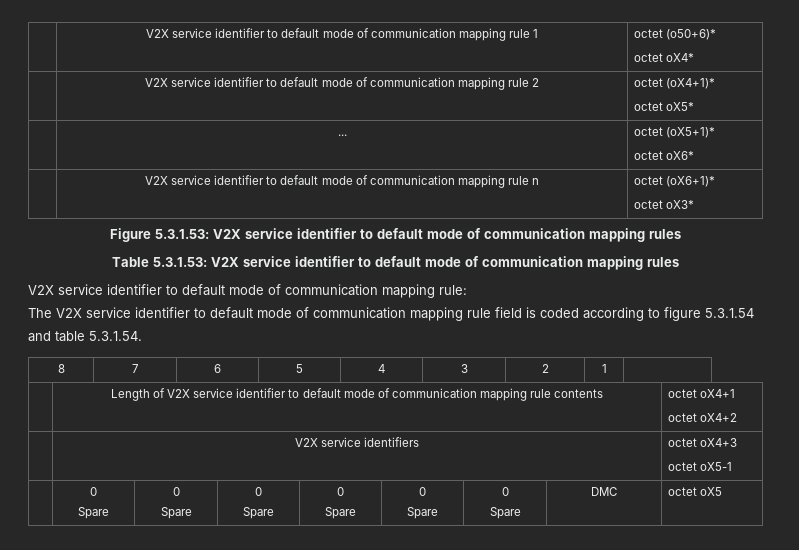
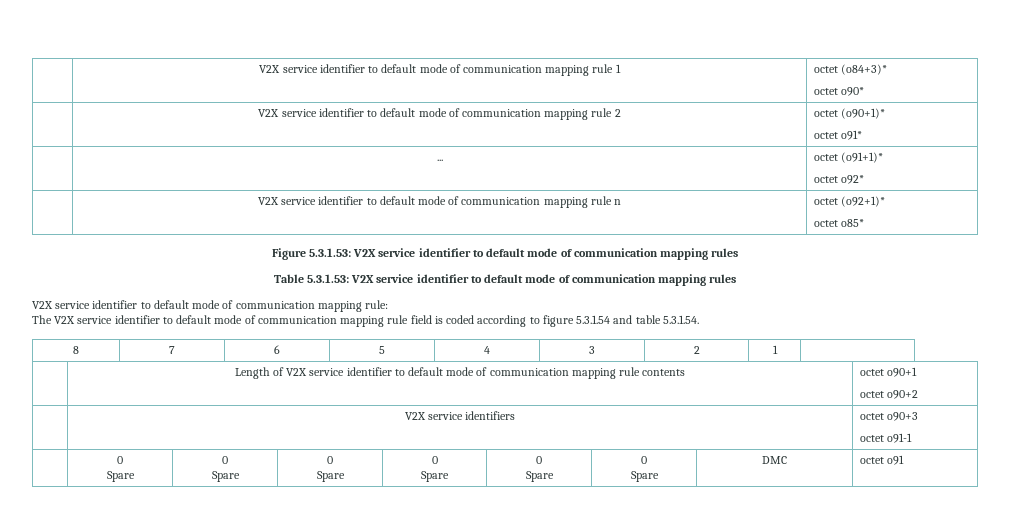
[666,29,717,40] [634,53,695,62] (o50+6)* // octet oX4* -> [840,64,887,75] [813,87,864,96] (o84+3)* // octet o90*
[666,78,716,89] [634,102,695,111] (oX4+1)* // octet oX5* -> [840,108,885,119] [813,130,862,140] (o90+1)* // octet o91*
[666,127,716,138] [634,151,695,160] (oX5+1)* // octet oX6* -> [840,152,883,163] [813,175,864,184] (o91+1)* // octet o92*
[666,176,716,187] [634,200,695,209] (oX6+1)* // octet oX3* -> [840,196,885,207] [813,219,864,227] (o92+1)* // octet o85*
[700,389,736,398] [668,413,738,422] oX4+1 // octet oX4+2 -> [886,367,917,377] [859,390,918,399] o90+1 // octet o90+2
[700,438,738,447] [668,462,733,471] oX4+3 // octet oX5-1 -> [886,412,918,421] [859,433,912,443] o90+3 // octet o91-1
[700,487,723,496] oX5 -> [886,455,904,465] o91

